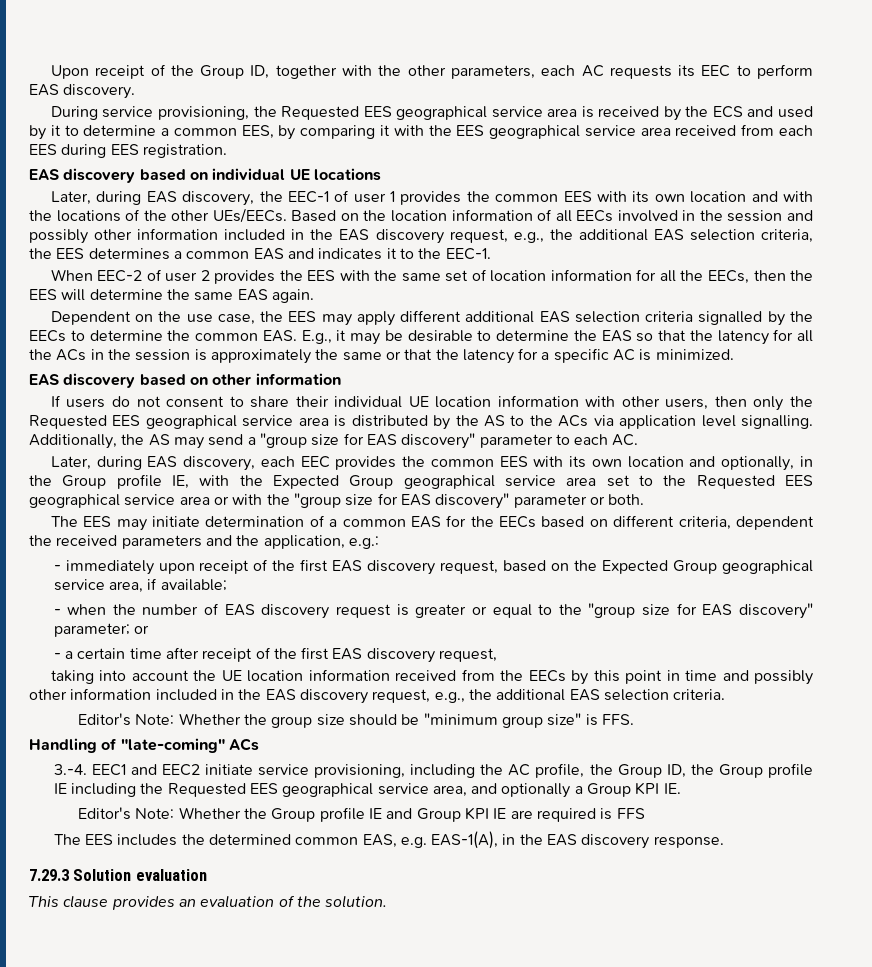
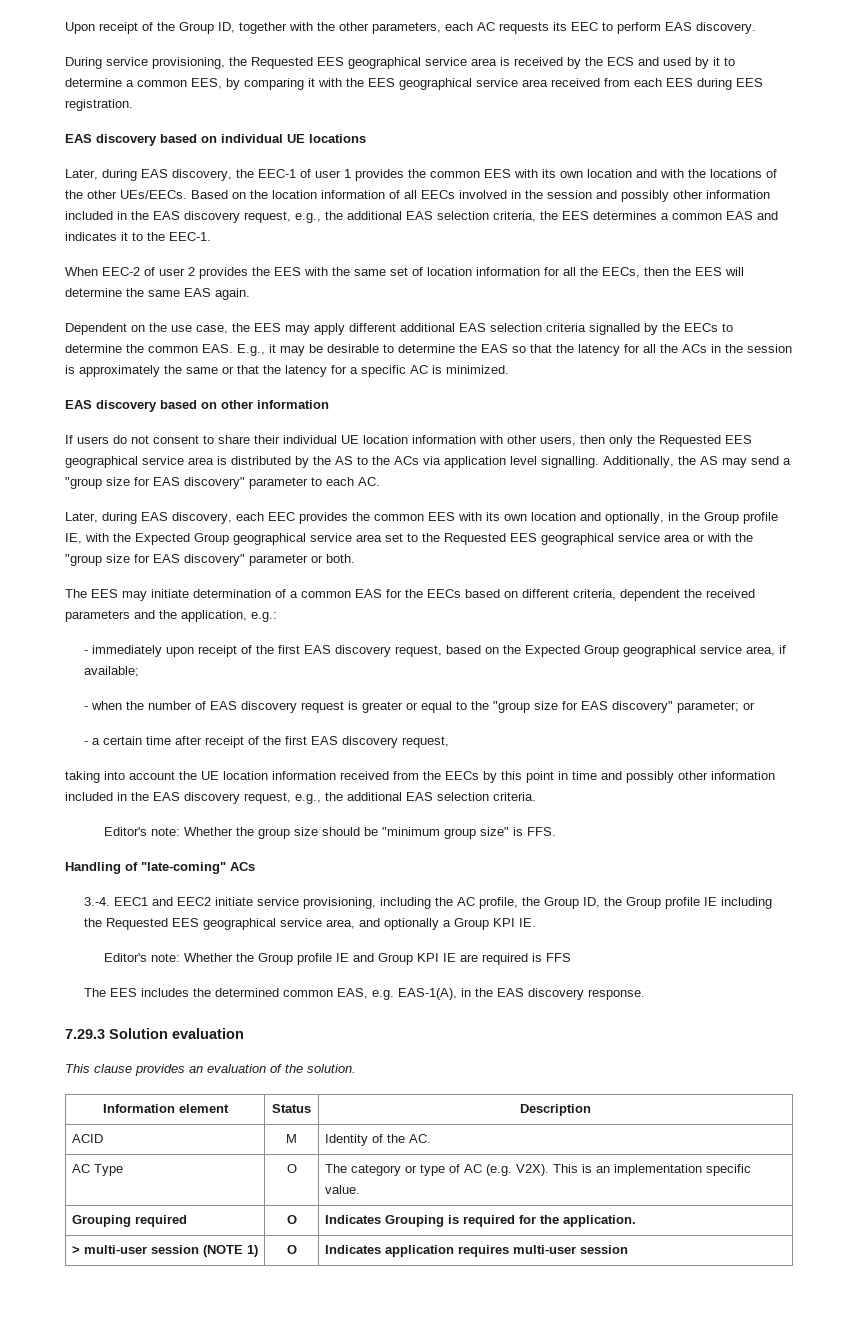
[135,714,175,725] Note: -> [150,827,180,836] note:
[135,808,175,819] Note: -> [150,953,180,962] note:
(388, 901) none -> [102,1104,229,1113] [272,1104,311,1113] [520,1104,591,1116] [71,1134,103,1143] [286,1134,297,1143] [324,1134,431,1146] [71,1164,123,1176] [286,1164,297,1173] [324,1164,751,1176] [324,1185,360,1194] [71,1215,187,1227] [286,1215,297,1224] [324,1215,636,1227] [71,1245,258,1257] [286,1245,297,1254] [324,1245,628,1257] // Information element | Status | Description // ACID | M | Identity of the AC. // AC Type | O | The category or type of AC (e.g. V2X). This is an implementation specific value. // Grouping required | O | Indicates Grouping is required for the application. // > multi-user session (NOTE 1) | O | Indicates application requires multi-user session

